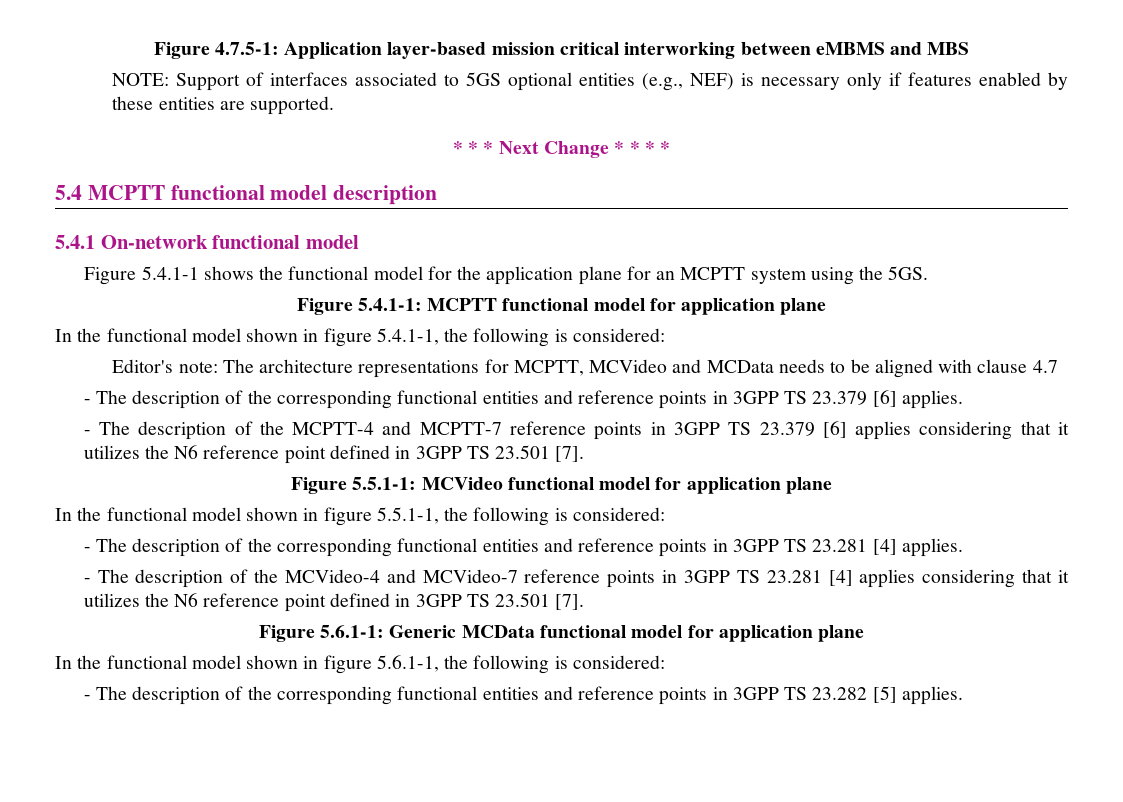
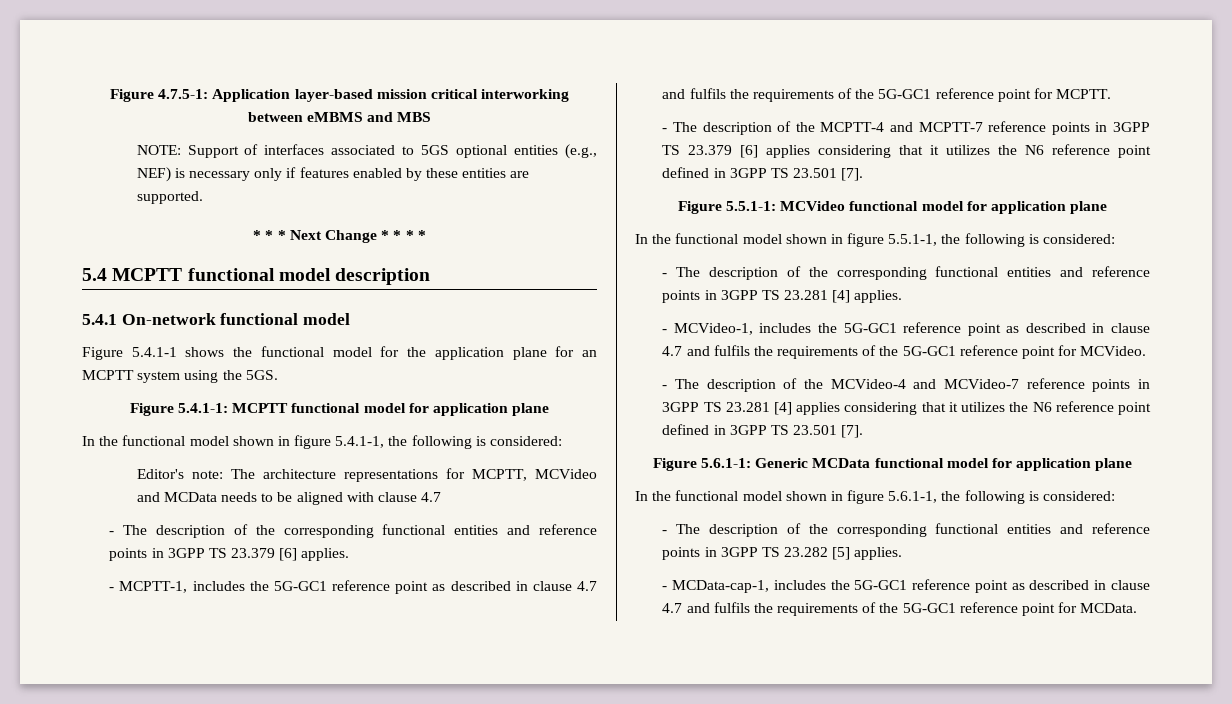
(963, 399) none -> [109,580,597,594] [662,88,1112,102] // - MCPTT-1, includes the 5G-GC1 reference point as described in clause 4.7 and fulfils the requirements of the 5G-GC1 reference point for MCPTT.
(963, 547) none -> [662,322,1150,336] [662,345,1147,359] // - MCVideo-1, includes the 5G-GC1 reference point as described in clause 4.7 and fulfils the requirements of the 5G-GC1 reference point for MCVideo.
(963, 695) none -> [662,579,1150,593] [662,602,1138,616] // - MCData-cap-1, includes the 5G-GC1 reference point as described in clause 4.7 and fulfils the requirements of the 5G-GC1 reference point for MCData.

